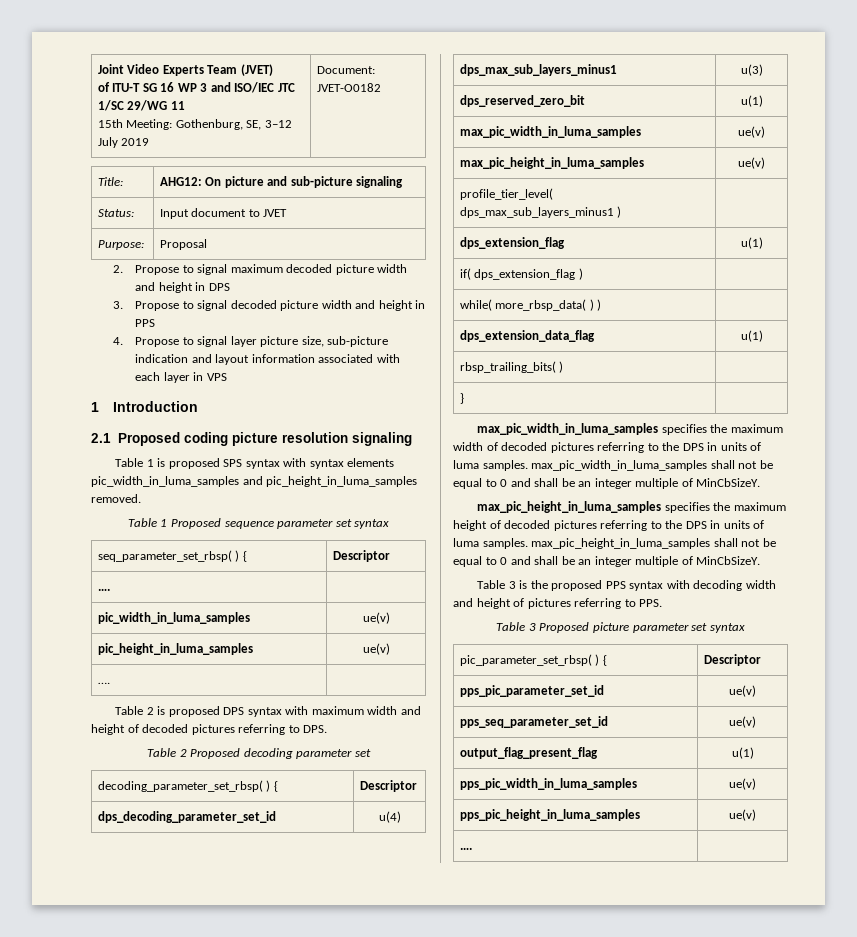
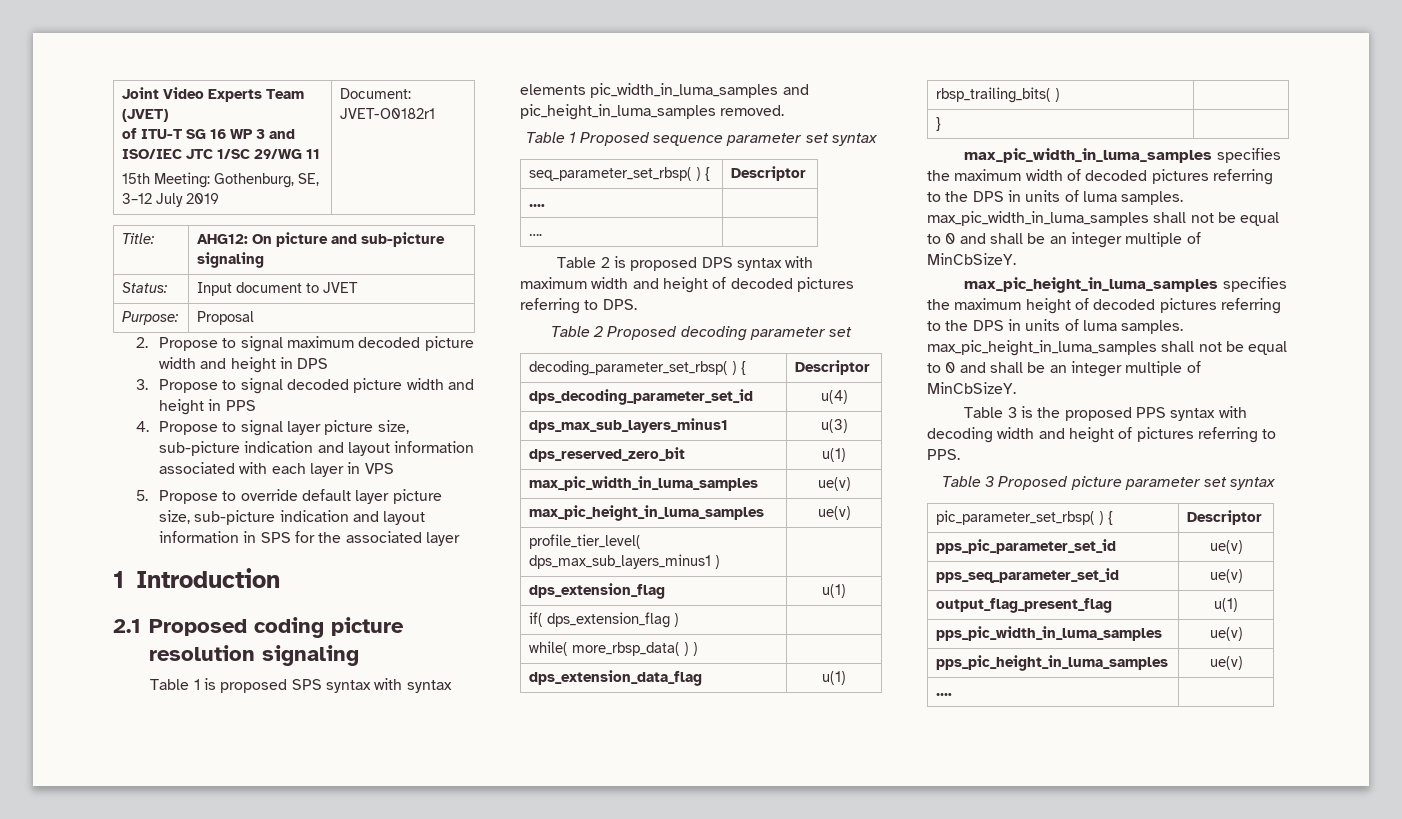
[316,83,381,92] JVET-O0182 -> [340,108,436,119] JVET-O0182r1
(227, 377) none -> [136,489,442,504] [159,510,426,525] [159,531,461,546] // 5. Propose to override default layer picture size, sub-picture indication and layout information in SPS for the associated layer
[97,612,250,624] [362,612,390,624] [97,643,253,655] [362,643,390,655] // pic_width_in_luma_samples | ue(v) // pic_height_in_luma_samples | ue(v) -> (546, 205) none

